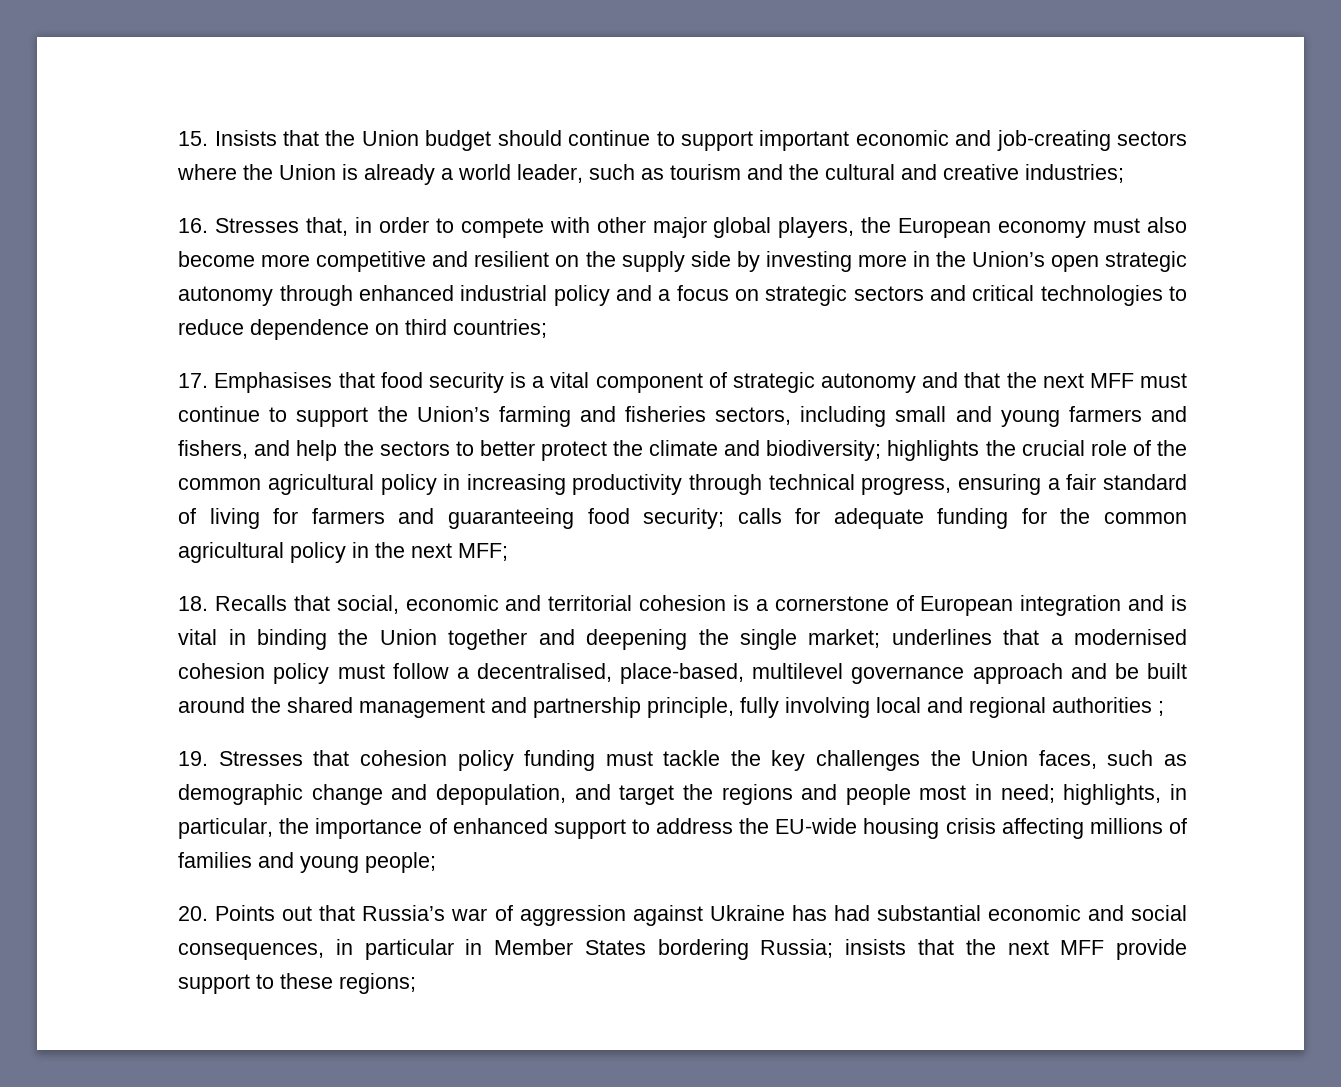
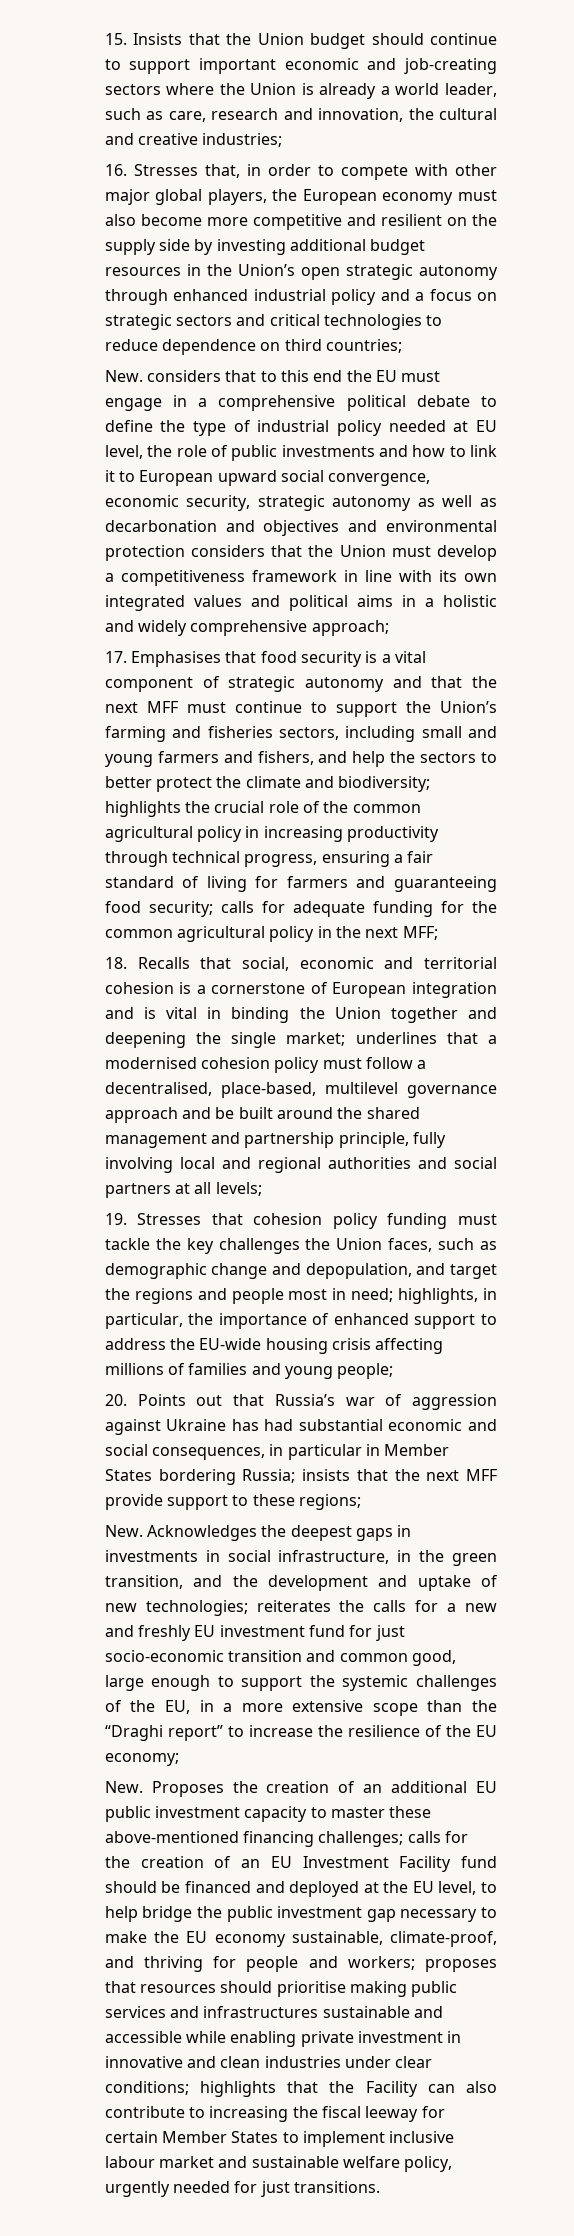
[670,164,784,180] tourism and -> [168,108,404,122] care, research and innovation,
[857,254,907,267] more -> [290,239,426,255] [104,267,181,276] additional budget resources
(548, 328) none -> [104,370,441,382] [104,395,497,411] [104,420,498,436] [104,445,498,461] [104,470,431,486] [104,495,497,511] [104,520,497,536] [104,545,497,561] [104,570,497,586] [104,595,497,611] [104,620,389,636] // New. considers that to this end the EU must engage in a comprehensive political debate to define the type of industrial policy needed at EU level, the role of public investments and how to link it to European upward social convergence, economic security, strategic autonomy as well as decarbonation and objectives and environmental protection considers that the Union must develop a competitiveness framework in line with its own integrated values and political aims in a holistic and widely comprehensive approach;
[1158,701,1165,716] ; -> [417,1157,497,1169] [104,1182,262,1198] and social partners at all levels;
(417, 983) none -> [104,1525,412,1541] [104,1550,497,1566] [104,1575,498,1591] [104,1600,497,1616] [104,1625,405,1641] [104,1650,457,1666] [104,1675,497,1691] [104,1700,497,1716] [104,1725,498,1741] [104,1753,179,1766] [104,1781,497,1797] [104,1806,432,1822] [104,1831,469,1847] [104,1856,497,1872] [104,1881,497,1897] [104,1906,497,1922] [104,1931,497,1947] [104,1956,497,1972] [104,1981,458,1997] [104,2006,444,2018] [104,2031,462,2047] [104,2056,433,2068] [104,2081,497,2097] [104,2106,445,2122] [104,2131,455,2147] [104,2156,453,2172] [104,2181,381,2197] // New. Acknowledges the deepest gaps in investments in social infrastructure, in the green transition, and the development and uptake of new technologies; reiterates the calls for a new and freshly EU investment fund for just socio-economic transition and common good, large enough to support the systemic challenges of the EU, in a more extensive scope than the “Draghi report” to increase the resilience of the EU economy; // New. Proposes the creation of an additional EU public investment capacity to master these above-mentioned financing challenges; calls for the creation of an EU Investment Facility fund should be financed and deployed at the EU level, to help bridge the public investment gap necessary to make the EU economy sustainable, climate-proof, and thriving for people and workers; proposes that resources should prioritise making public services and infrastructures sustainable and accessible while enabling private investment in innovative and clean industries under clear conditions; highlights that the Facility can also contribute to increasing the fiscal leeway for certain Member States to implement inclusive labour market and sustainable welfare policy, urgently needed for just transitions.

